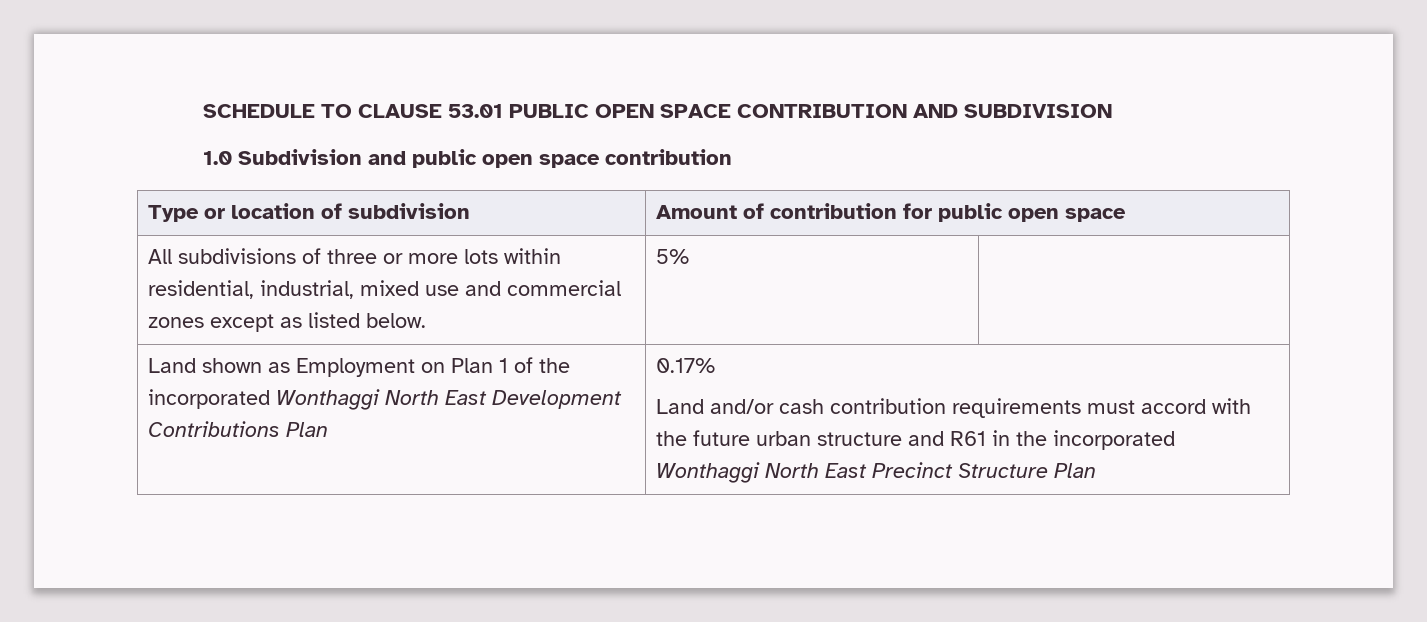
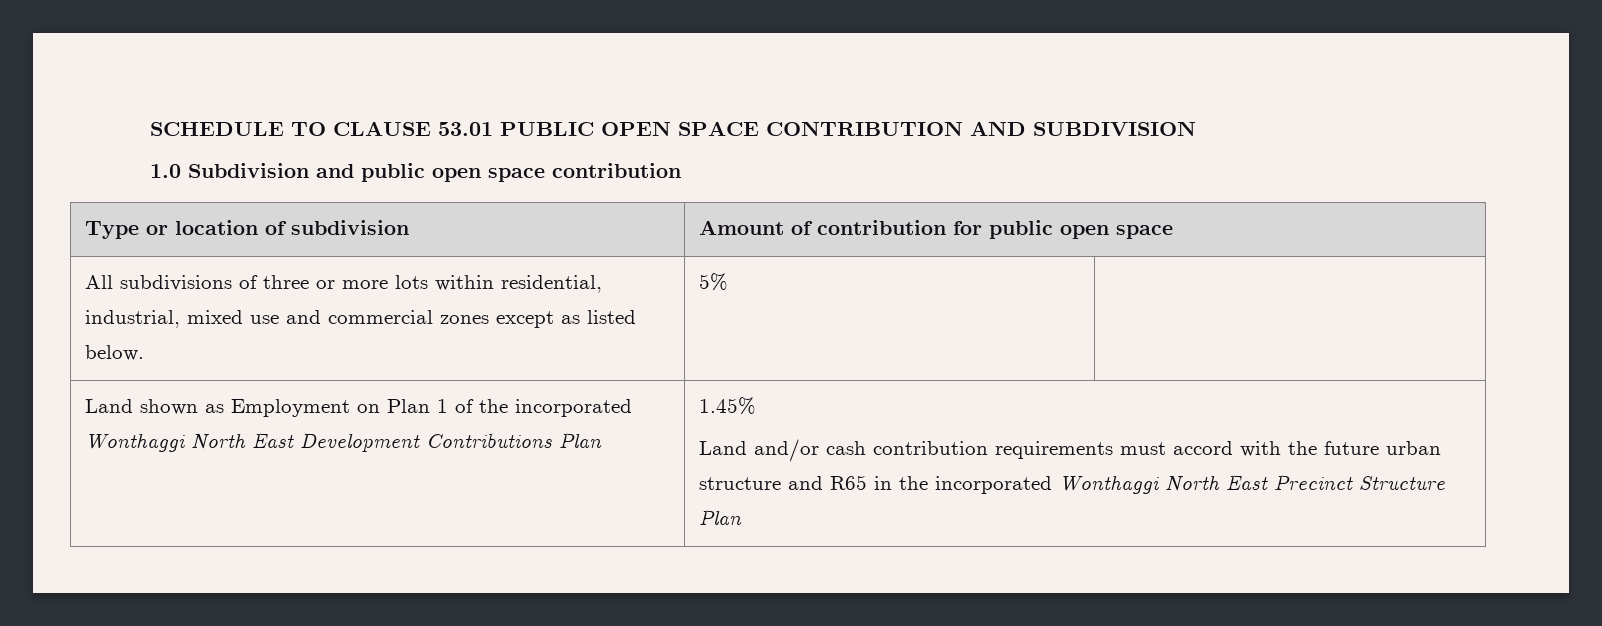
[656,358,716,373] 0.17% -> [699,397,757,415] 1.45%
[950,431,987,446] R61 -> [830,475,868,490] R65

